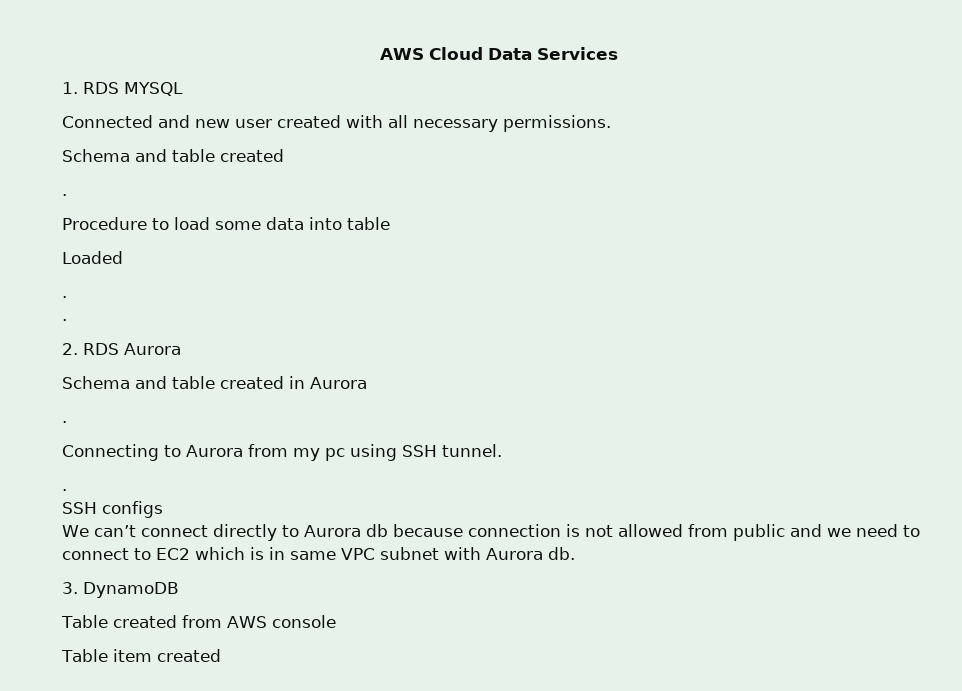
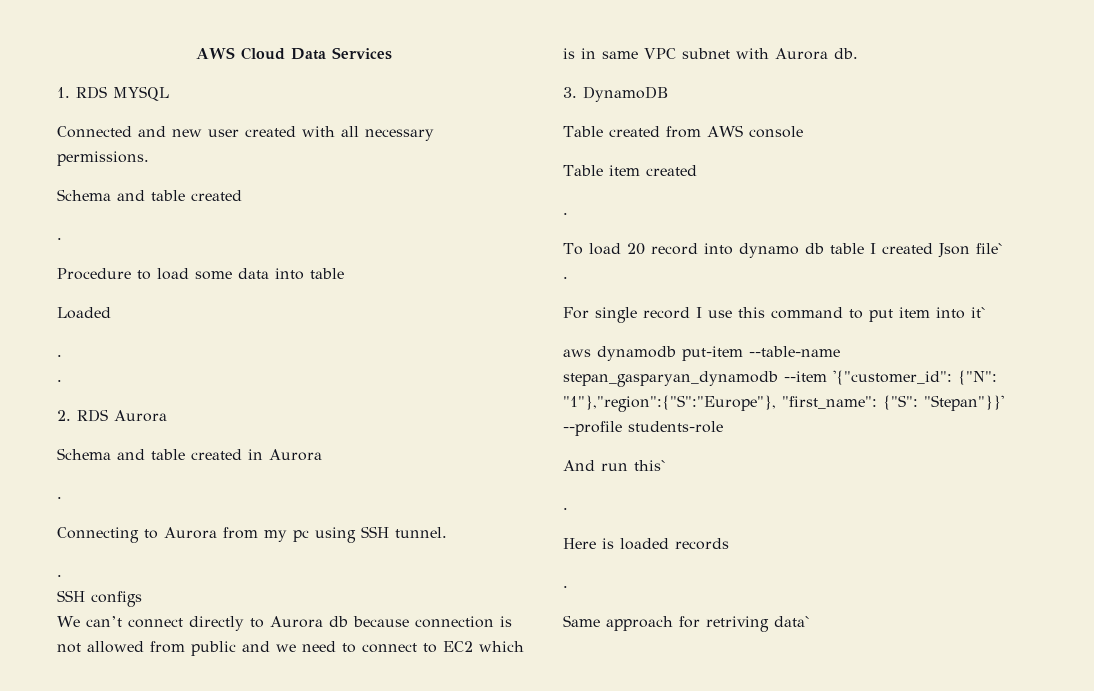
(221, 655) none -> [563,212,568,215] [563,243,1003,258] [563,276,568,279] [563,307,986,323] [563,346,840,361] [563,370,997,387] [563,395,1004,412] [563,421,723,436] [563,460,666,471] [563,507,568,510] [563,538,729,550] [563,585,568,588] [563,615,810,632] // . // To load 20 record into dynamo db table I created Json file` // . // For single record I use this command to put item into it` // aws dynamodb put-item --table-name stepan_gasparyan_dynamodb --item '{"customer_id": {"N": "1"},"region":{"S":"Europe"}, "first_name": {"S": "Stepan"}}' --profile students-role // And run this` // . // Here is loaded records // . // Same approach for retriving data`

